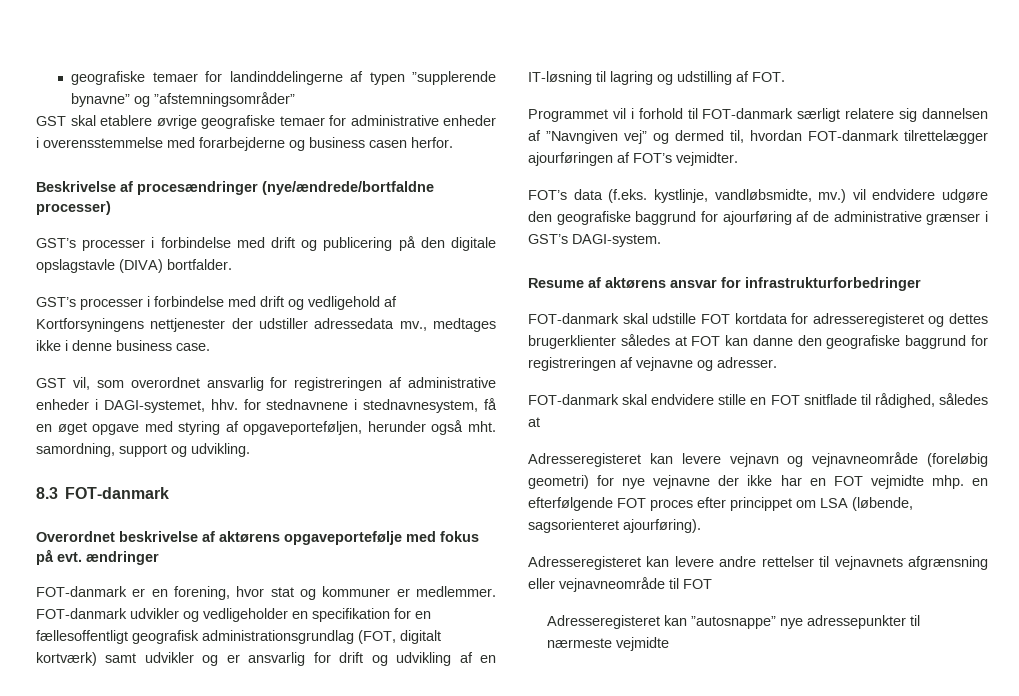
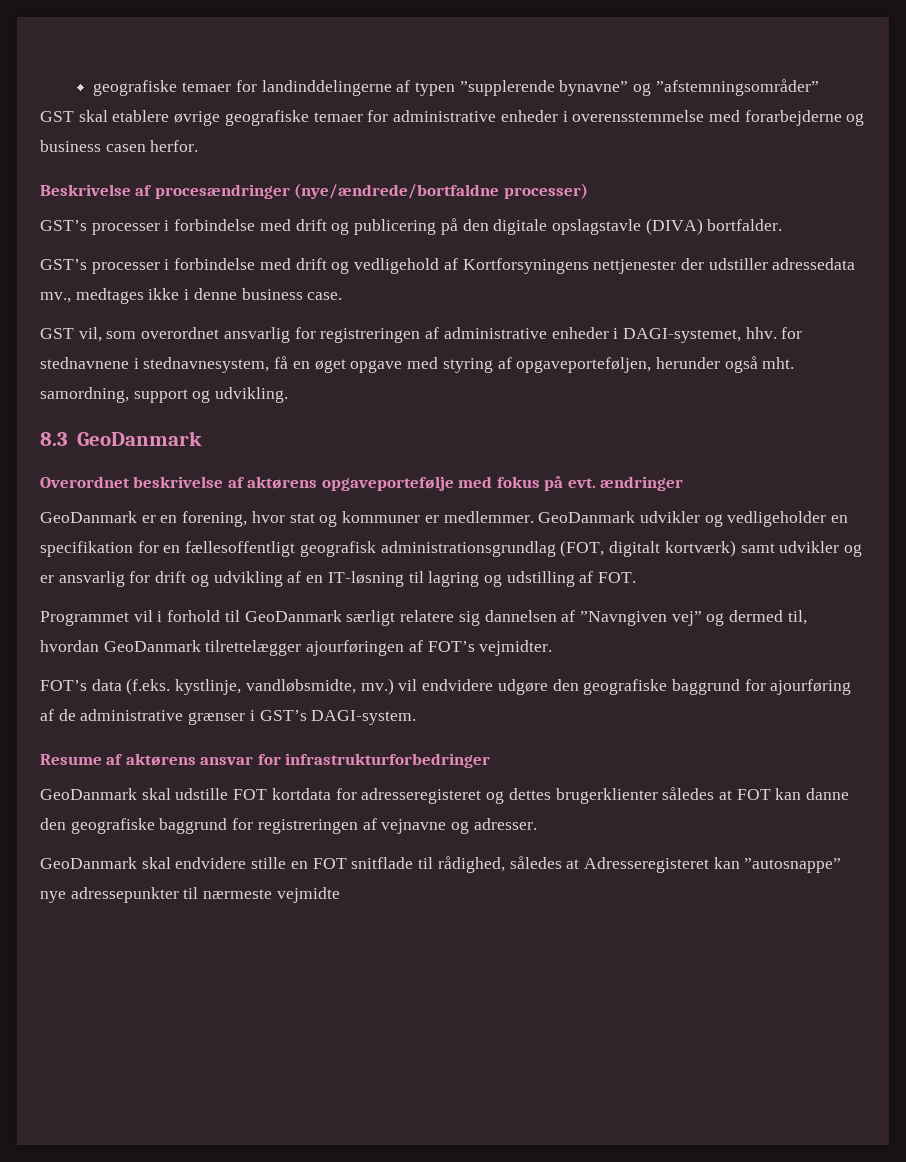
[65,487,170,499] FOT-danmark -> [76,431,202,446] GeoDanmark
[36,586,127,597] FOT-danmark -> [40,511,137,523] GeoDanmark
[36,608,127,619] FOT-danmark -> [538,511,636,523] GeoDanmark
[702,108,794,119] FOT-danmark -> [244,610,342,622] GeoDanmark
[808,130,899,141] FOT-danmark -> [103,640,201,652] GeoDanmark
[528,313,619,324] FOT-danmark -> [40,788,137,800] GeoDanmark
[528,394,619,405] FOT-danmark -> [40,857,137,869] GeoDanmark
[528,452,988,467] [528,475,988,489] [528,497,913,511] [528,519,701,533] [528,556,988,570] [528,577,712,592] // Adresseregisteret kan levere vejnavn og vejnavneområde (foreløbig geometri) for nye vejnavne der ikke har en FOT vejmidte mhp. en efterfølgende FOT proces efter princippet om LSA (løbende, sagsorienteret ajourføring). // Adresseregisteret kan levere andre rettelser til vejnavnets afgrænsning eller vejnavneområde til FOT // -> (580, 864) none

